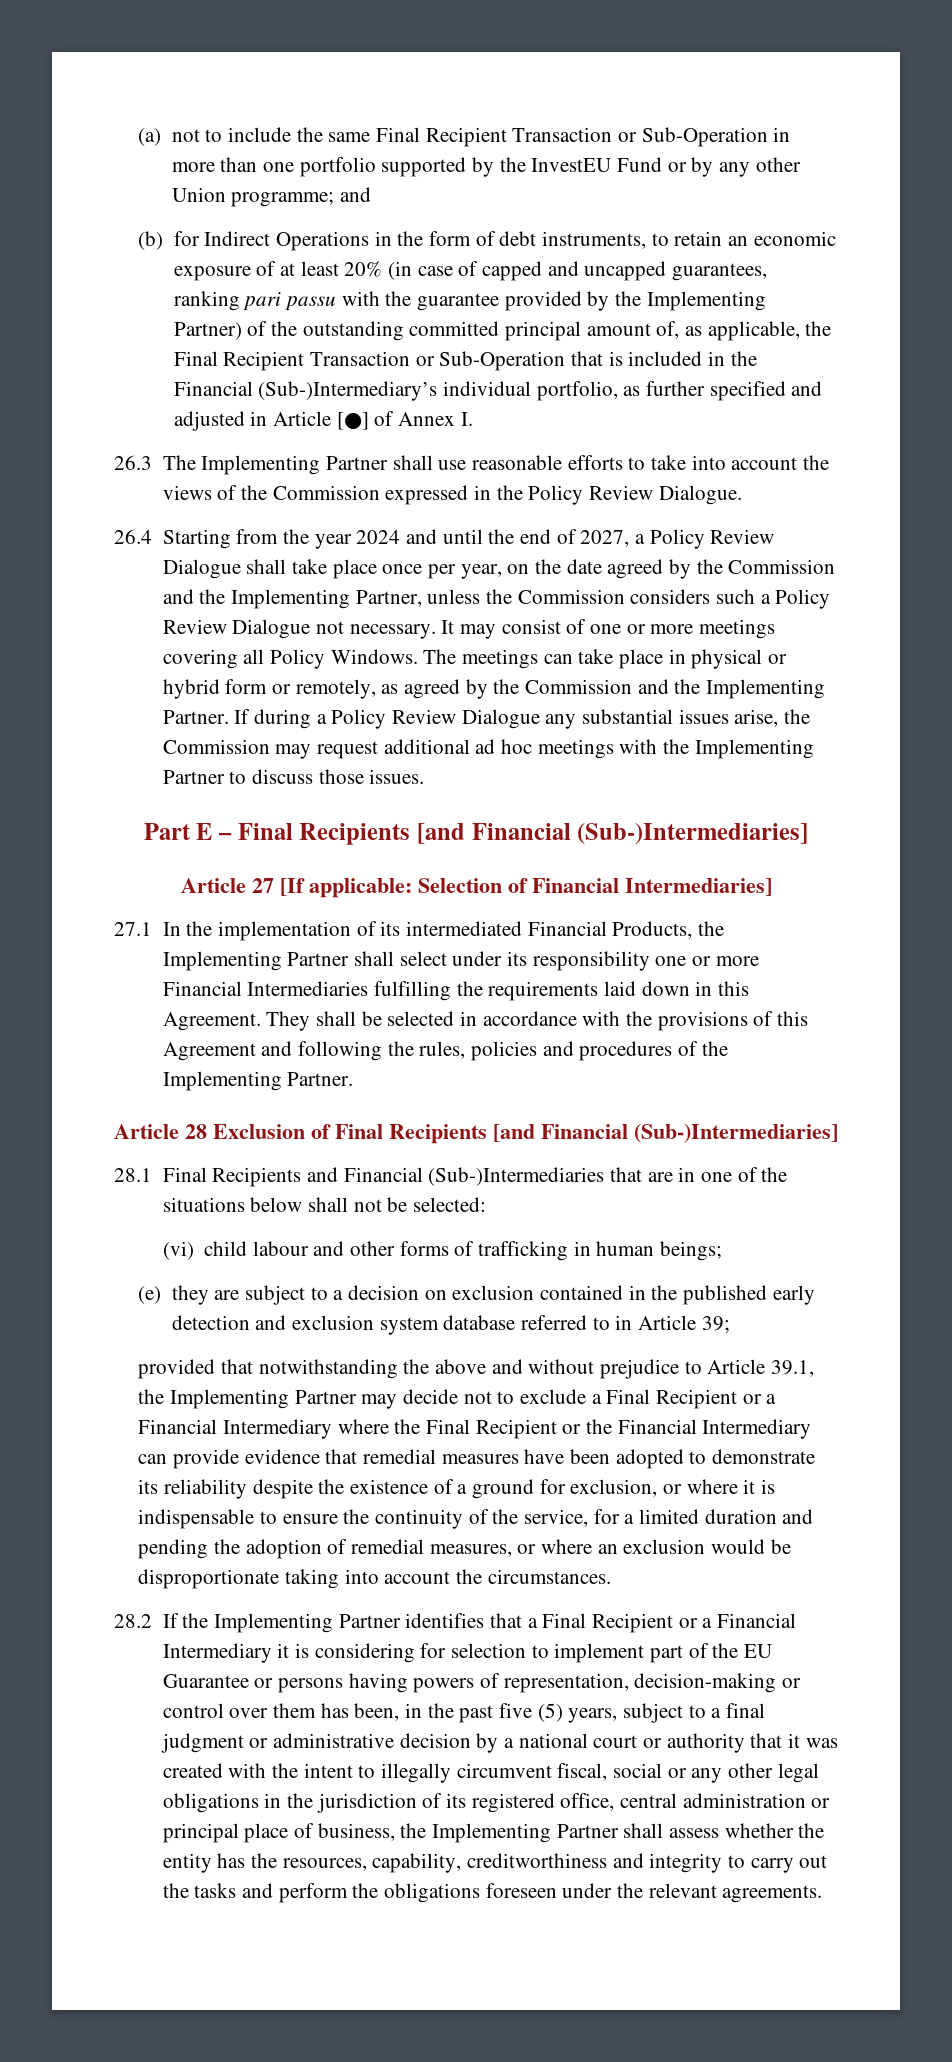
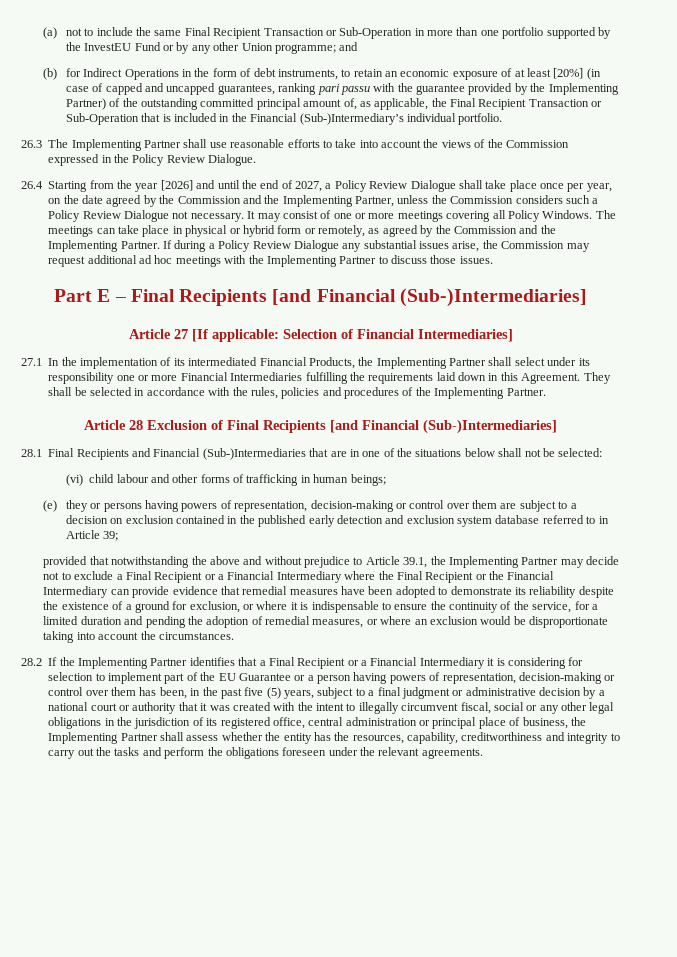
[344,261,383,277] 20% -> [553,68,584,79] [20%]
[536,381,823,401] [173,411,473,431] portfolio, as further specified and adjusted in Article [●] of Annex I. -> [458,113,503,125] portfolio.
[356,530,401,544] 2024 -> [160,180,193,191] [2026]
[657,1011,808,1031] [162,1041,414,1061] provisions of this Agreement and following the -> (248, 391) none
(209, 1295) none -> [90,500,498,512] or persons having powers of representation, decision-making or control over them
[277,1678,343,1693] persons -> [307,675,351,684] a person

